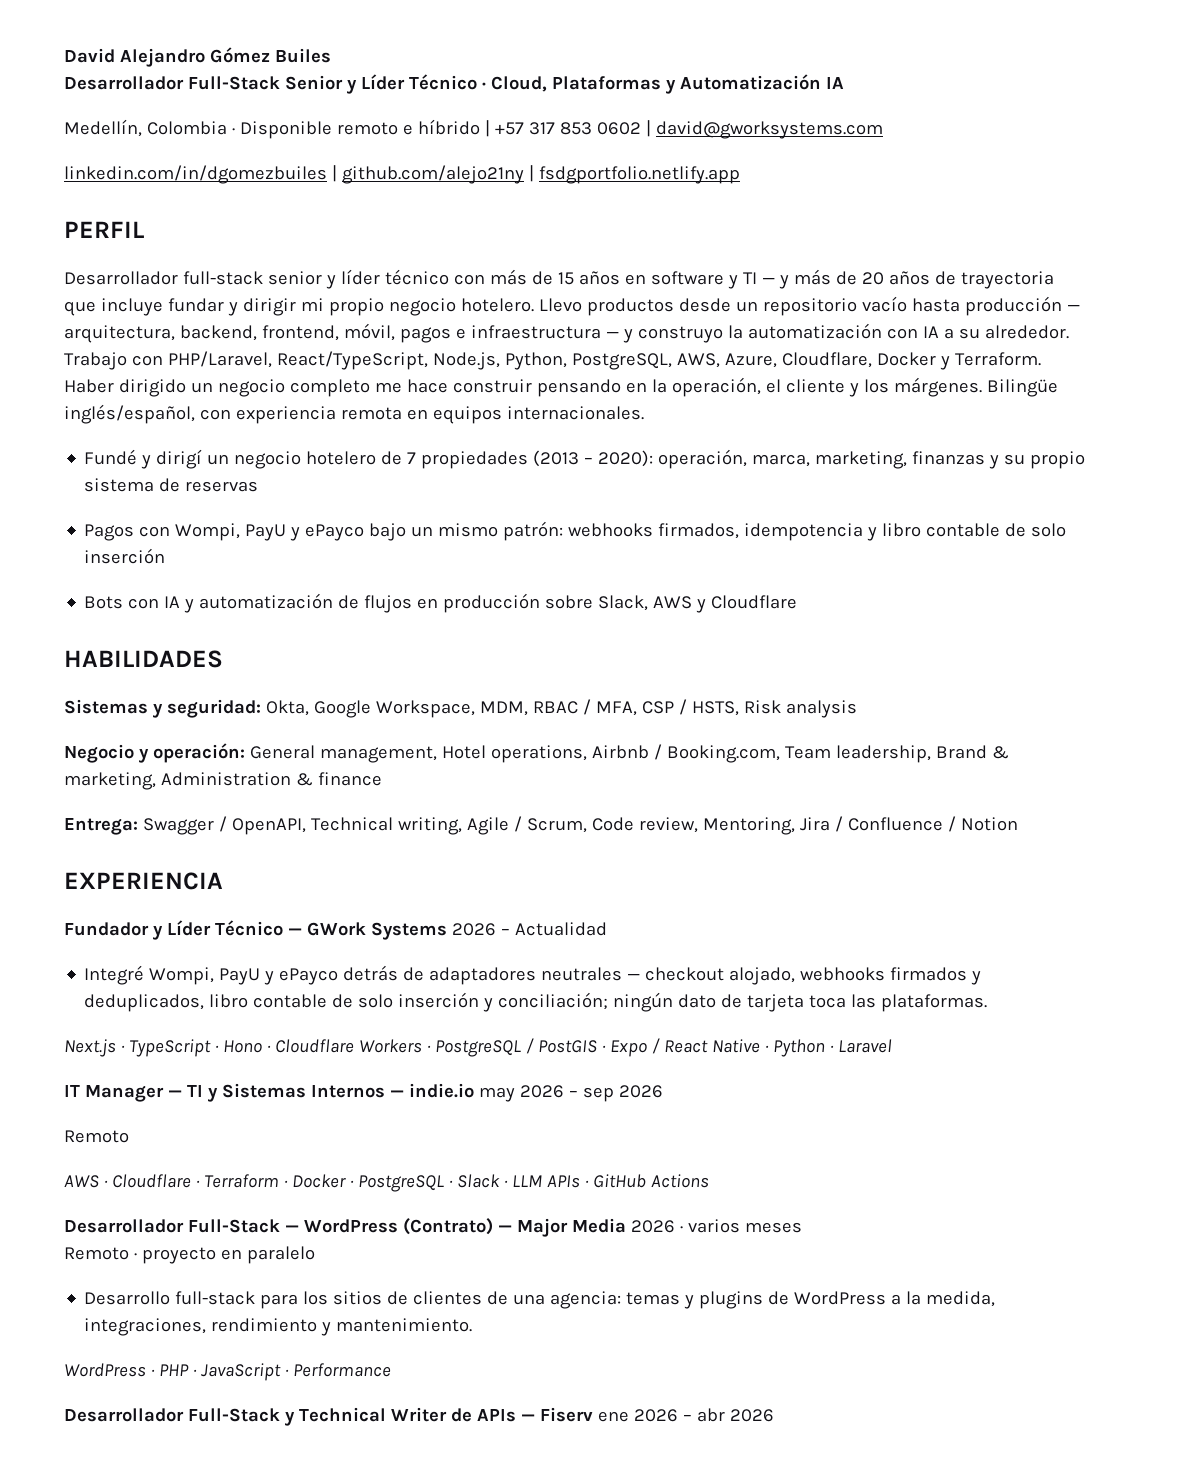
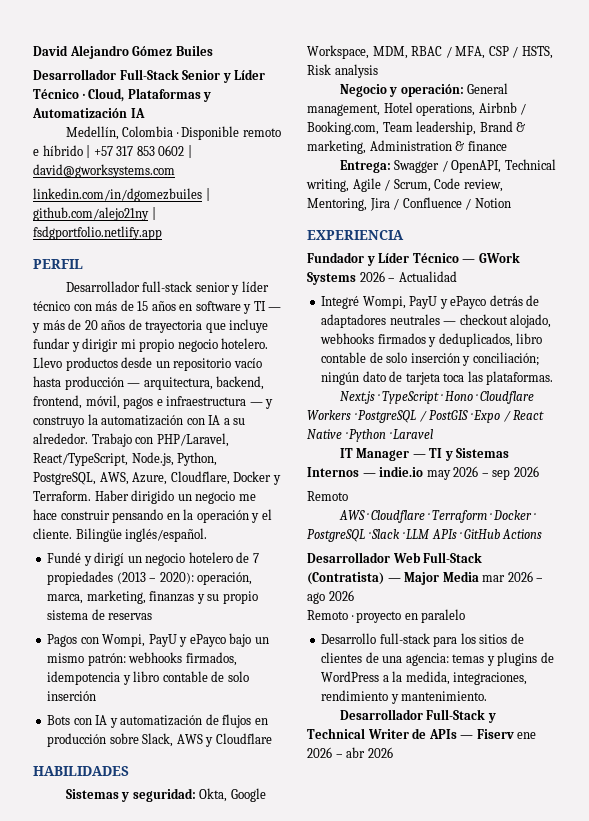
[289,379,370,397] completo -> (236, 497) none
[671,377,1058,397] [64,404,644,424] operación, el cliente y los márgenes. Bilingüe inglés/español, con experiencia remota en equipos internacionales. -> [196,509,272,523] [33,528,208,542] operación y el cliente. Bilingüe inglés/español.
[187,1218,802,1237] Full-Stack — WordPress (Contrato) — Major Media 2026 · varios meses -> [392,552,483,563] [307,571,544,585] [307,590,354,604] Web Full-Stack (Contratista) — Major Media mar 2026 – ago 2026
[64,1363,391,1381] // WordPress · PHP · JavaScript · Performance -> (488, 696) none

